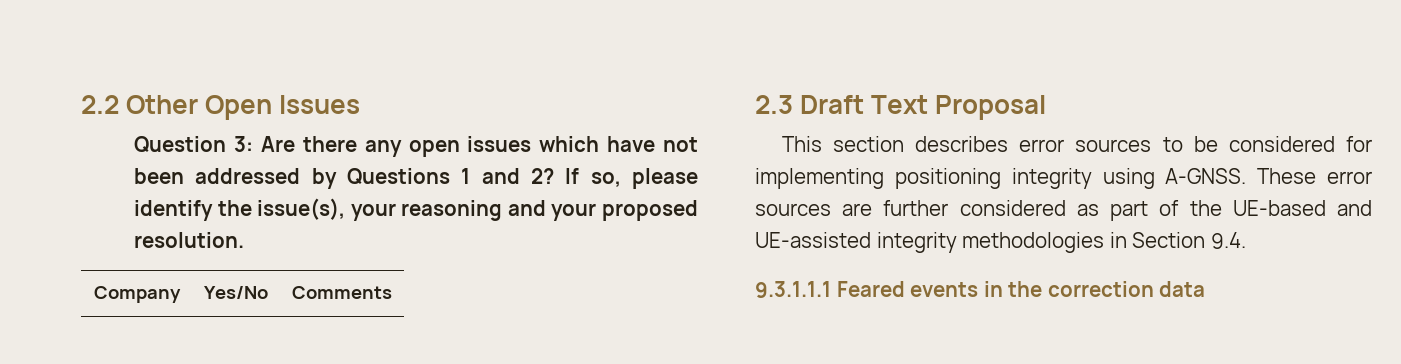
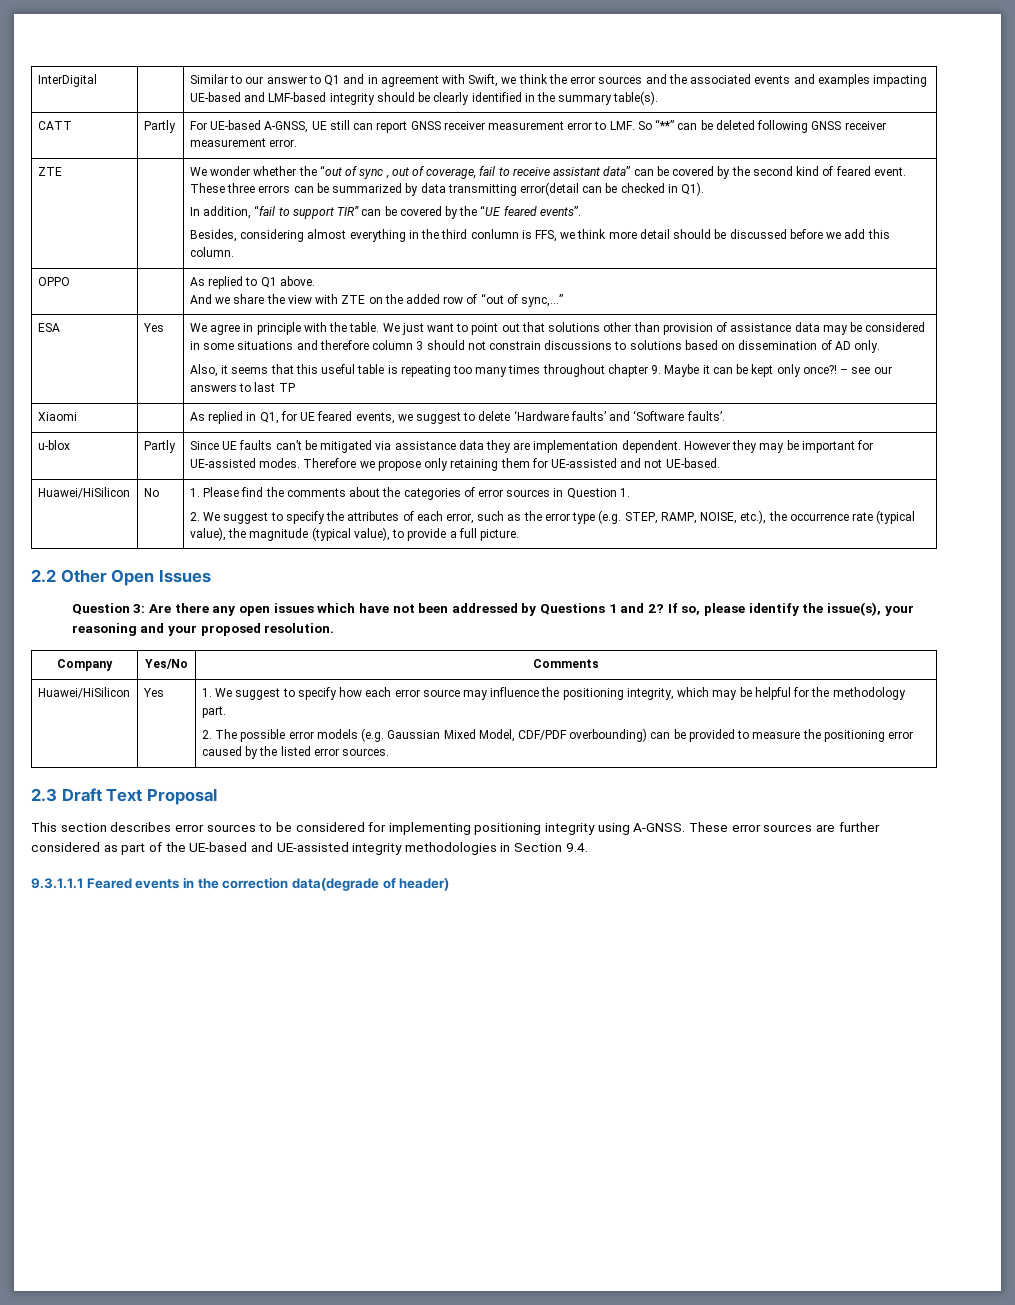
(81, 104) none -> [37,74,97,87] [189,74,928,87] [189,91,659,105] [37,121,72,130] [143,120,176,133] [189,119,886,133] [189,138,298,147] [37,167,62,176] [189,165,906,179] [189,182,705,196] [189,205,581,219] [189,229,890,242] [189,247,234,257] [37,277,70,286] [189,276,315,289] [189,293,564,307] [37,323,60,332] [142,323,164,332] [189,322,926,335] [189,340,881,353] [189,364,892,377] [189,382,295,392] [37,412,77,421] [189,410,725,424] [37,440,70,450] [143,440,176,453] [189,440,874,453] [189,458,720,471] [37,487,130,498] [143,488,159,497] [189,487,630,500] [189,510,916,524] [189,527,519,541] InterDigital | | Similar to our answer to Q1 and in agreement with Swift, we think the error sources and the associated events and examples impacting UE-based and LMF-based integrity should be clearly identified in the summary table(s). // CATT | Partly | For UE-based A-GNSS, UE still can report GNSS receiver measurement error to LMF. So “**” can be deleted following GNSS receiver measurement error. // ZTE | | We wonder whether the “out of sync , out of coverage, fail to receive assistant data” can be covered by the second kind of feared event. These three errors can be summarized by data transmitting error(detail can be checked in Q1). // In addition, “fail to support TIR” can be covered by the “UE feared events”. // Besides, considering almost everything in the third conlumn is FFS, we think more detail should be discussed before we add this column. // OPPO | | As replied to Q1 above. // And we share the view with ZTE on the added row of “out of sync,…” // ESA | Yes | We agree in principle with the table. We just want to point out that solutions other than provision of assistance data may be considered in some situations and therefore column 3 should not constrain discussions to solutions based on dissemination of AD only. // Also, it seems that this useful table is repeating too many times throughout chapter 9. Maybe it can be kept only once?! – see our answers to last TP // Xiaomi | | As replied in Q1, for UE feared events, we suggest to delete ‘Hardware faults’ and ‘Software faults’. // u-blox | Partly | Since UE faults can’t be mitigated via assistance data they are implementation dependent. However they may be important for UE-assisted modes. Therefore we propose only retaining them for UE-assisted and not UE-based. // Huawei/HiSilicon | No | 1. Please find the comments about the categories of error sources in Question 1. // 2. We suggest to specify the attributes of each error, such as the error type (e.g. STEP, RAMP, NOISE, etc.), the occurrence rate (typical value), the magnitude (typical value), to provide a full picture. //
(392, 292) none -> [37,687,130,698] [142,688,164,697] [201,687,906,700] [201,706,226,718] [201,728,914,742] [201,746,390,759] // Huawei/HiSilicon | Yes | 1. We suggest to specify how each error source may influence the positioning integrity, which may be helpful for the methodology part. // 2. The possible error models (e.g. Gaussian Mixed Model, CDF/PDF overbounding) can be provided to measure the positioning error caused by the listed error sources.
[1159,281,1206,297] data -> [291,878,450,891] data(degrade of header)

